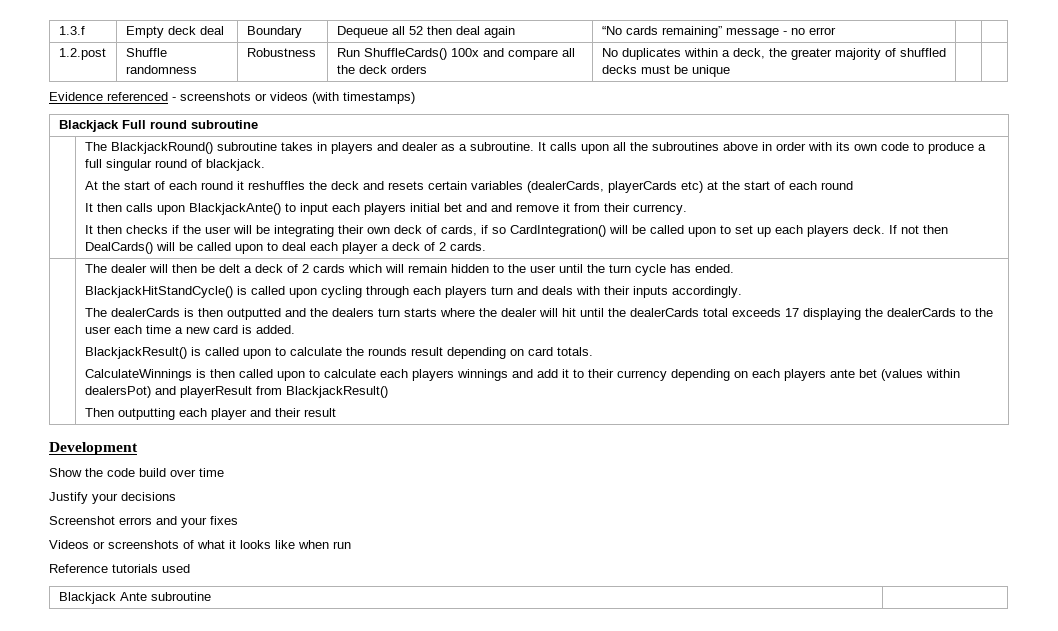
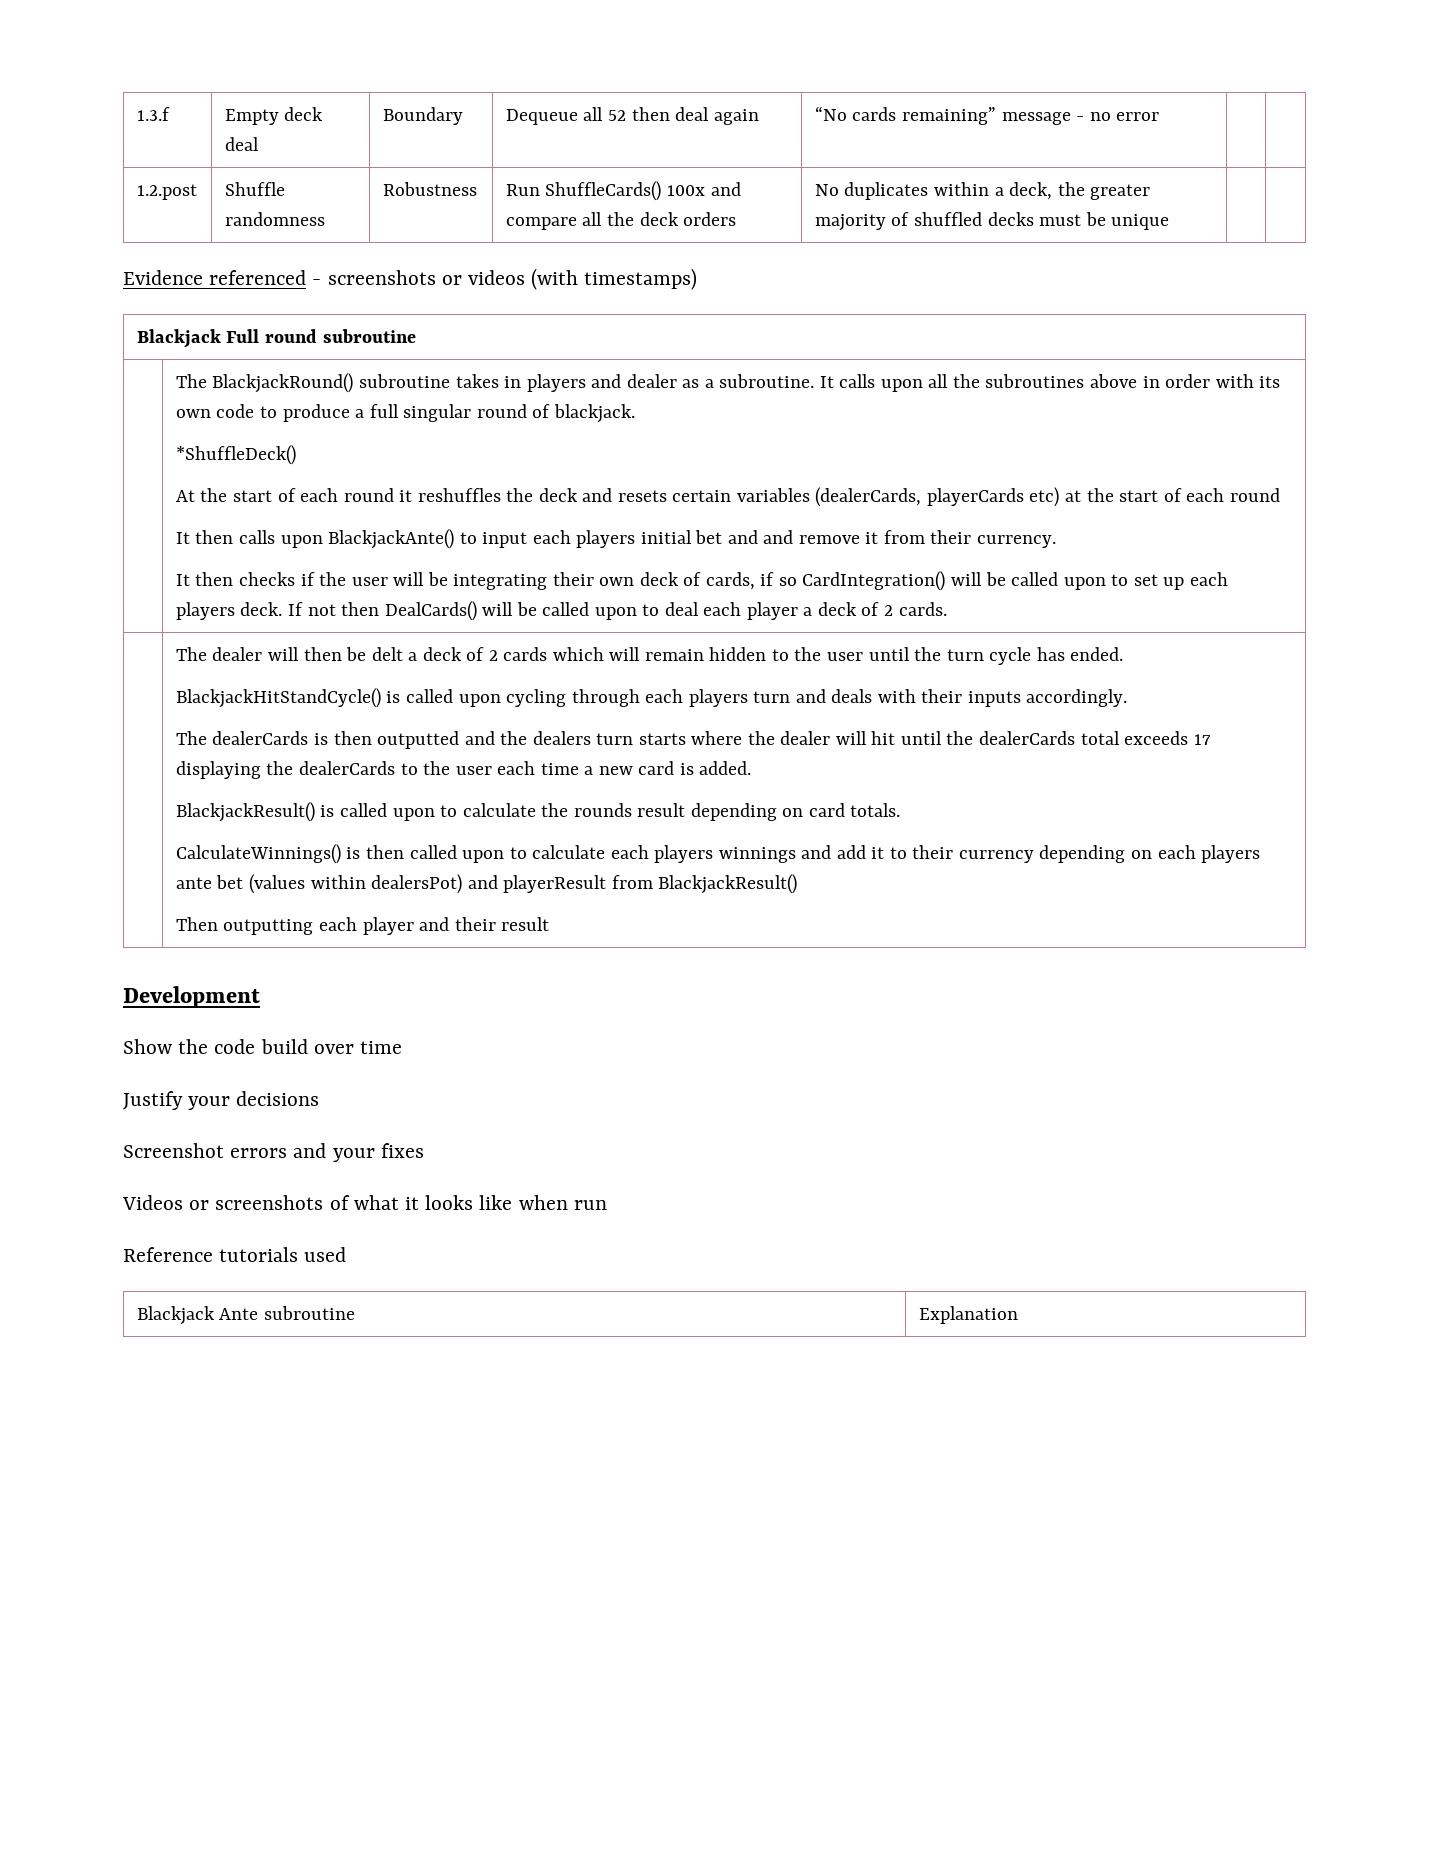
(265, 165) none -> [175,445,296,465] // *ShuffleDeck()
[84,369,192,381] CalculateWinnings -> [175,844,341,864] CalculateWinnings()
(211, 596) none -> [918,1306,1018,1324] Explanation

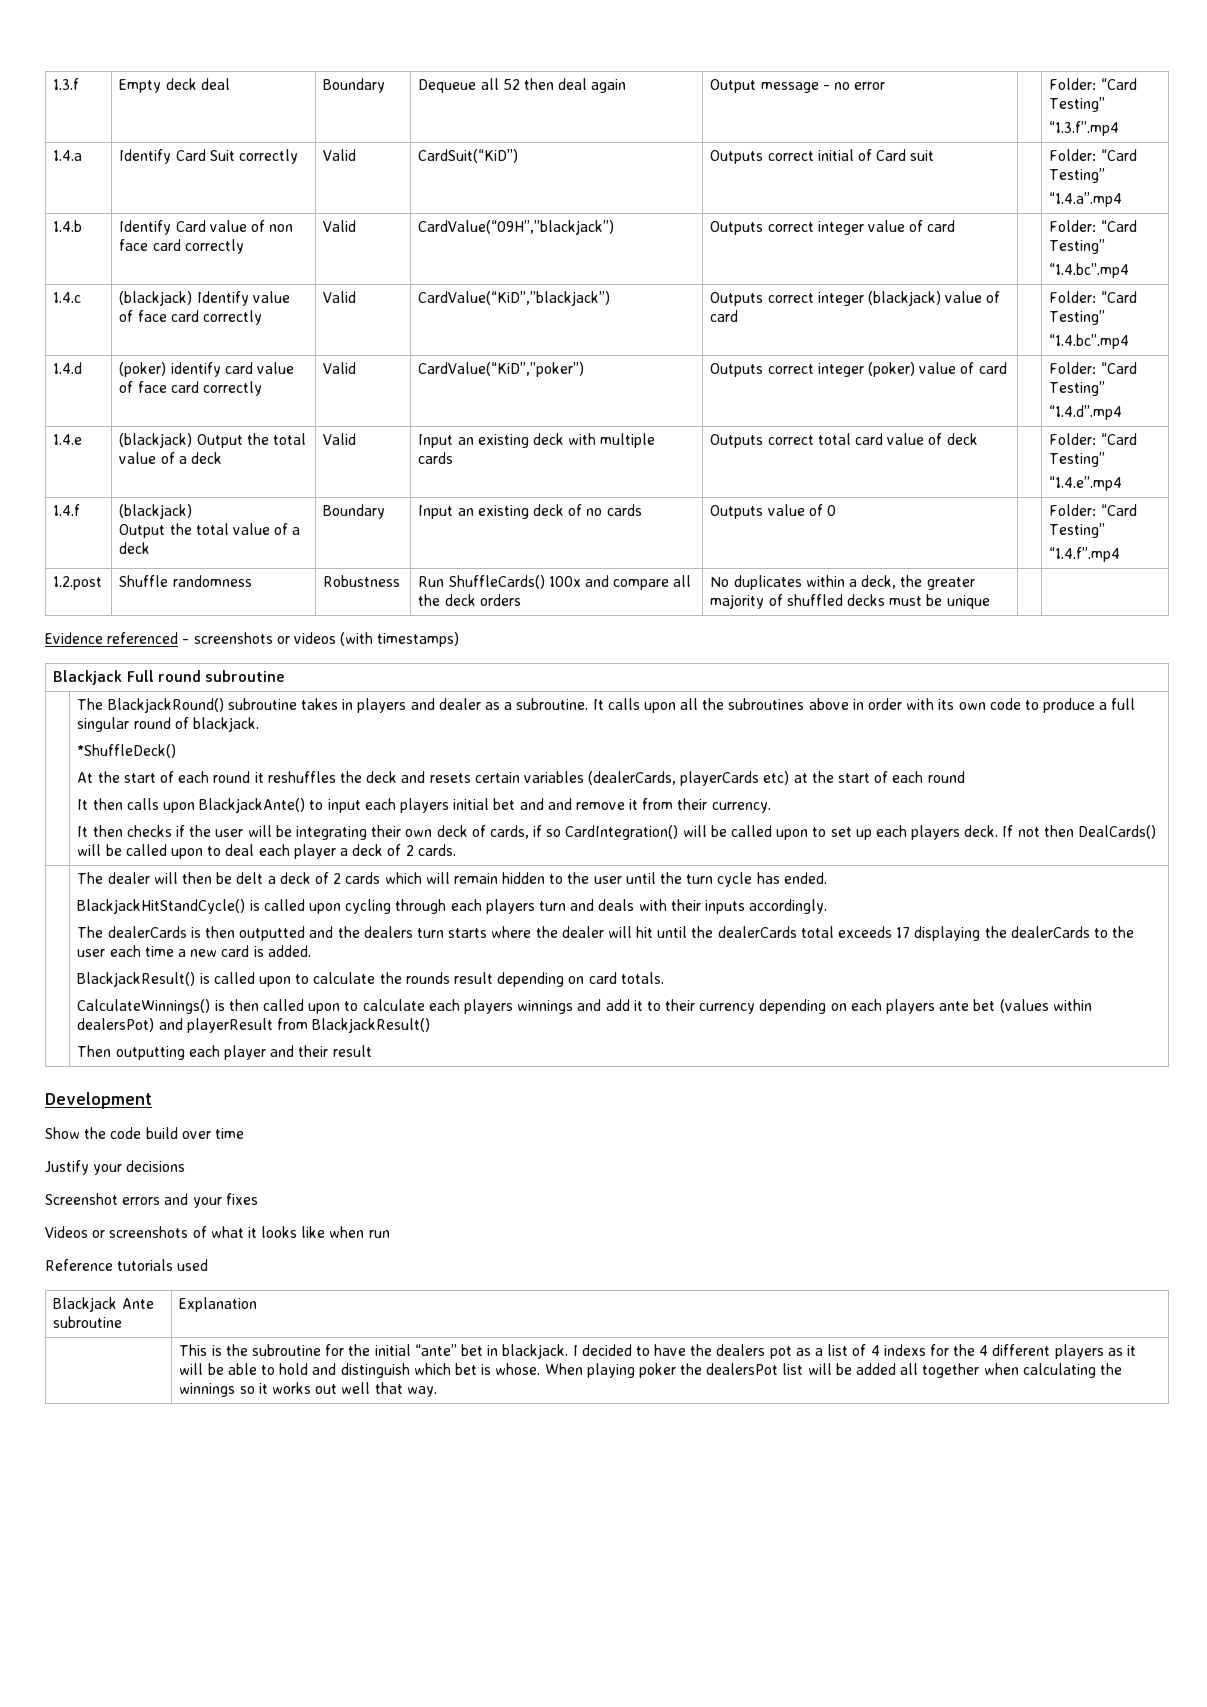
[814,106,996,125] “No cards remaining” -> [710,79,757,93] Output
(1160, 116) none -> [1049,78,1137,90] [1049,97,1106,112] [1049,121,1120,136] [53,150,83,161] [119,149,299,164] [323,149,357,161] [418,149,519,163] [710,149,935,164] [1049,149,1137,161] [1049,168,1106,183] [1049,192,1123,207] [53,220,83,232] [119,220,294,235] [119,239,244,254] [323,220,357,232] [418,220,615,235] [710,220,956,235] [1049,220,1137,232] [1049,239,1106,254] [1049,263,1130,278] [53,292,82,303] [119,291,290,306] [119,310,263,325] [323,291,357,303] [418,291,611,306] [710,291,1001,306] [710,310,739,322] [1049,291,1137,303] [1049,310,1106,325] [1049,334,1130,349] [53,362,83,374] [119,362,295,377] [119,381,263,396] [323,362,357,374] [418,362,585,377] [710,362,1007,377] [1049,362,1137,374] [1049,381,1106,396] [1049,405,1123,420] [53,434,83,445] [119,433,307,448] [119,452,223,464] [323,433,357,445] [418,433,656,448] [418,452,454,464] [710,433,978,448] [1049,433,1137,445] [1049,452,1106,467] [1049,476,1123,491] [53,504,81,516] [119,504,193,519] [119,523,301,538] [119,542,151,554] [323,504,386,519] [418,504,642,519] [710,504,837,519] [1049,504,1137,516] [1049,523,1106,538] [1049,547,1121,562] Folder: “Card Testing” // “1.3.f”.mp4 // 1.4.a | Identify Card Suit correctly | Valid | CardSuit(“KiD”) | Outputs correct initial of Card suit | | Folder: “Card Testing” // “1.4.a”.mp4 // 1.4.b | Identify Card value of non face card correctly | Valid | CardValue(“09H”,”blackjack”) | Outputs correct integer value of card | | Folder: “Card Testing” // “1.4.bc”.mp4 // 1.4.c | (blackjack) Identify value of face card correctly | Valid | CardValue(“KiD”,”blackjack”) | Outputs correct integer (blackjack) value of card | | Folder: “Card Testing” // “1.4.bc”.mp4 // 1.4.d | (poker) identify card value of face card correctly | Valid | CardValue(“KiD”,”poker”) | Outputs correct integer (poker) value of card | | Folder: “Card Testing” // “1.4.d”.mp4 // 1.4.e | (blackjack) Output the total value of a deck | Valid | Input an existing deck with multiple cards | Outputs correct total card value of deck | | Folder: “Card Testing” // “1.4.e”.mp4 // 1.4.f | (blackjack) // Output the total value of a deck | Boundary | Input an existing deck of no cards | Outputs value of 0 | | Folder: “Card Testing” // “1.4.f”.mp4
(1018, 1315) none -> [179,1344,1137,1359] [179,1363,1122,1378] [179,1382,437,1397] // | This is the subroutine for the initial “ante” bet in blackjack. I decided to have the dealers pot as a list of 4 indexs for the 4 different players as it will be able to hold and distinguish which bet is whose. When playing poker the dealersPot list will be added all together when calculating the winnings so it works out well that way.

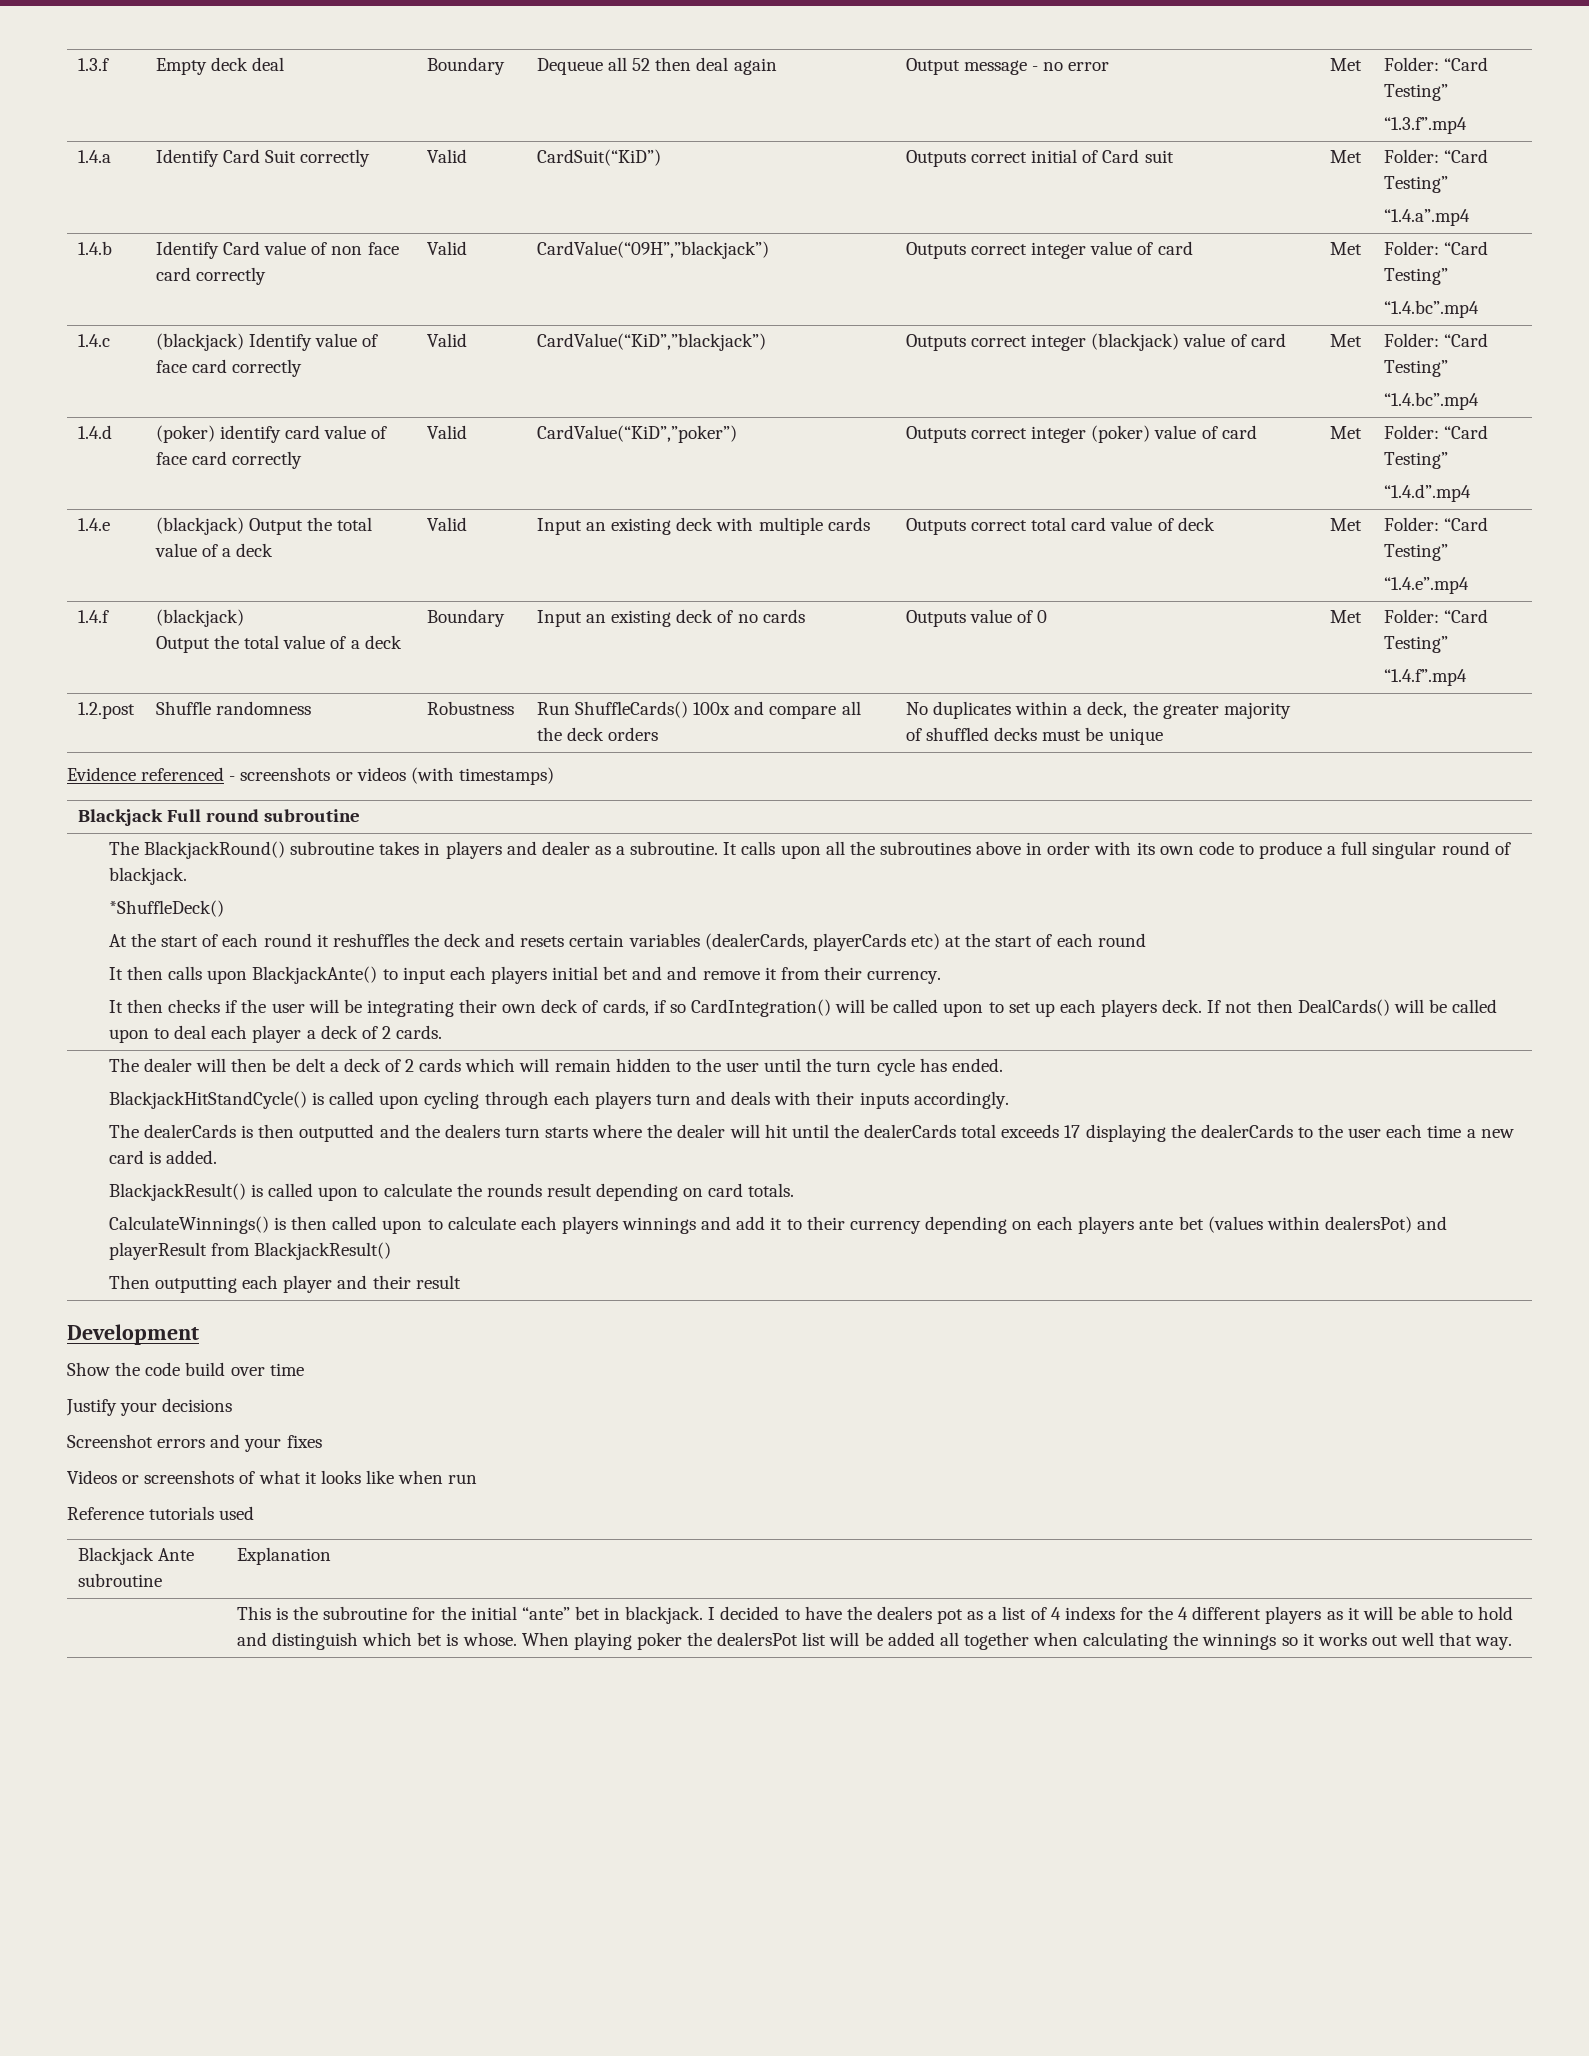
(886, 86) none -> [1329,58,1362,71] Met
(935, 155) none -> [1329,150,1362,163] Met
(956, 226) none -> [1329,242,1362,255] Met
(739, 316) none -> [1329,334,1362,347] Met
(1007, 368) none -> [1329,426,1362,439] Met
(978, 439) none -> [1329,518,1362,531] Met
(837, 510) none -> [1329,610,1362,623] Met

